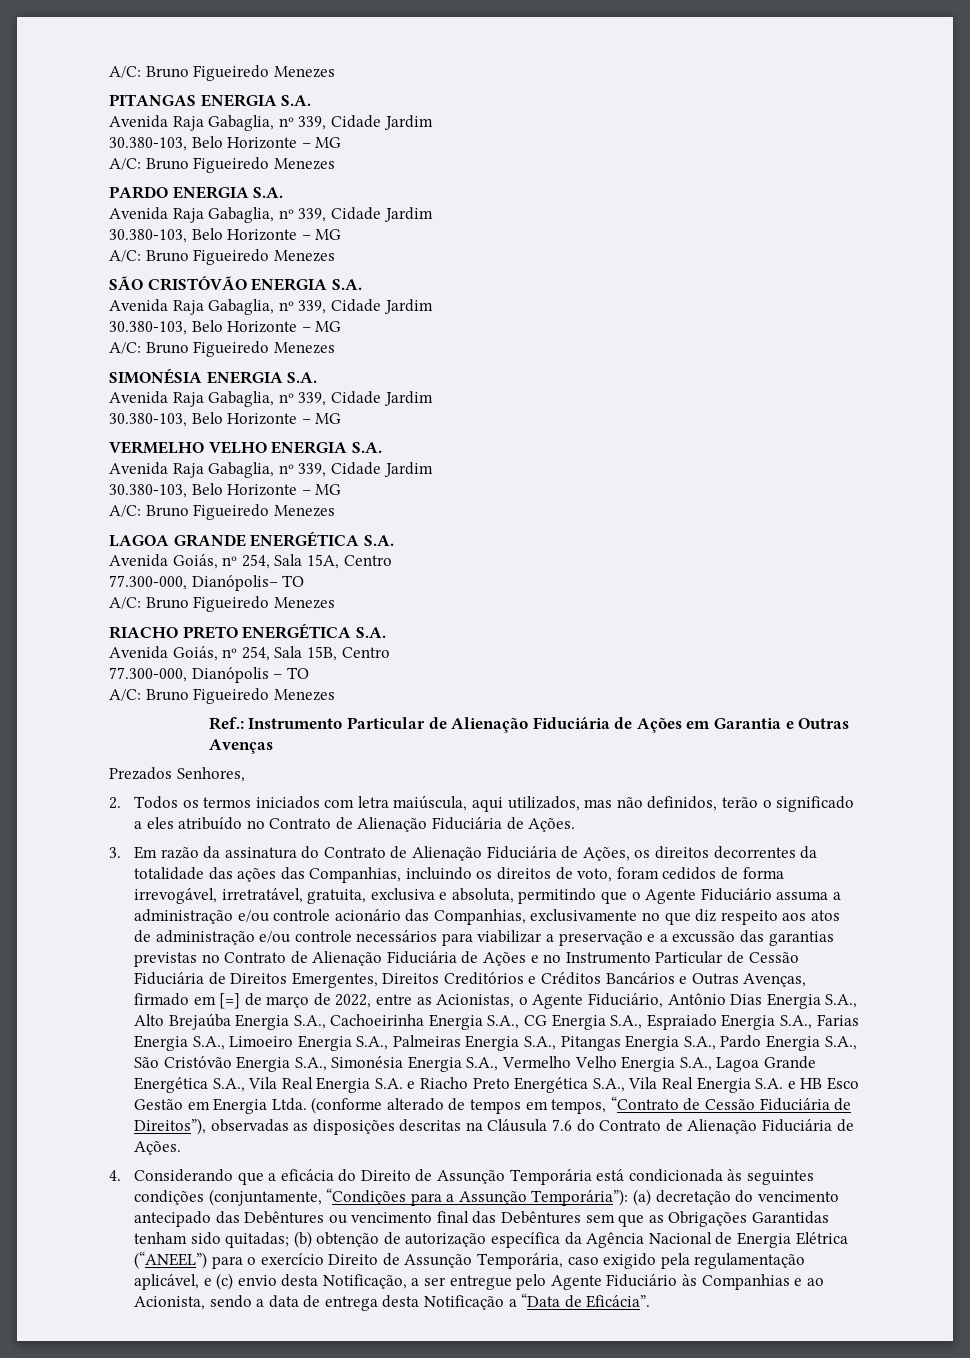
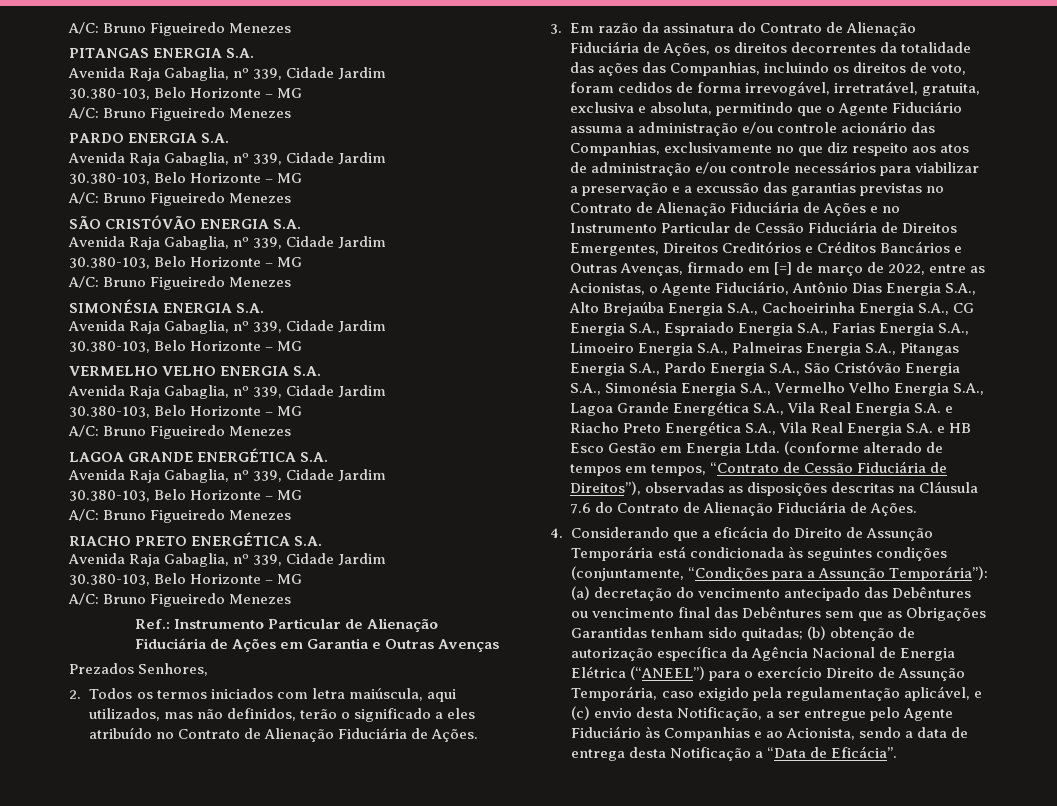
[172,554,392,569] [109,575,305,591] Goiás, nº 254, Sala 15A, Centro // 77.300-000, Dianópolis– TO -> [129,469,387,483] [69,489,303,502] Raja Gabaglia, nº 339, Cidade Jardim // 30.380-103, Belo Horizonte – MG
[172,646,390,661] [109,667,309,683] Goiás, nº 254, Sala 15B, Centro // 77.300-000, Dianópolis – TO -> [129,553,387,567] [69,573,303,586] Raja Gabaglia, nº 339, Cidade Jardim // 30.380-103, Belo Horizonte – MG

